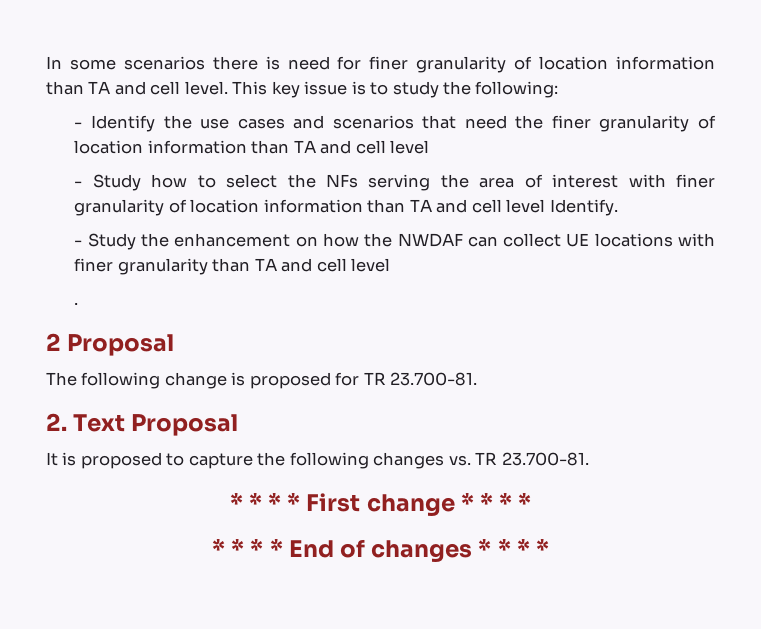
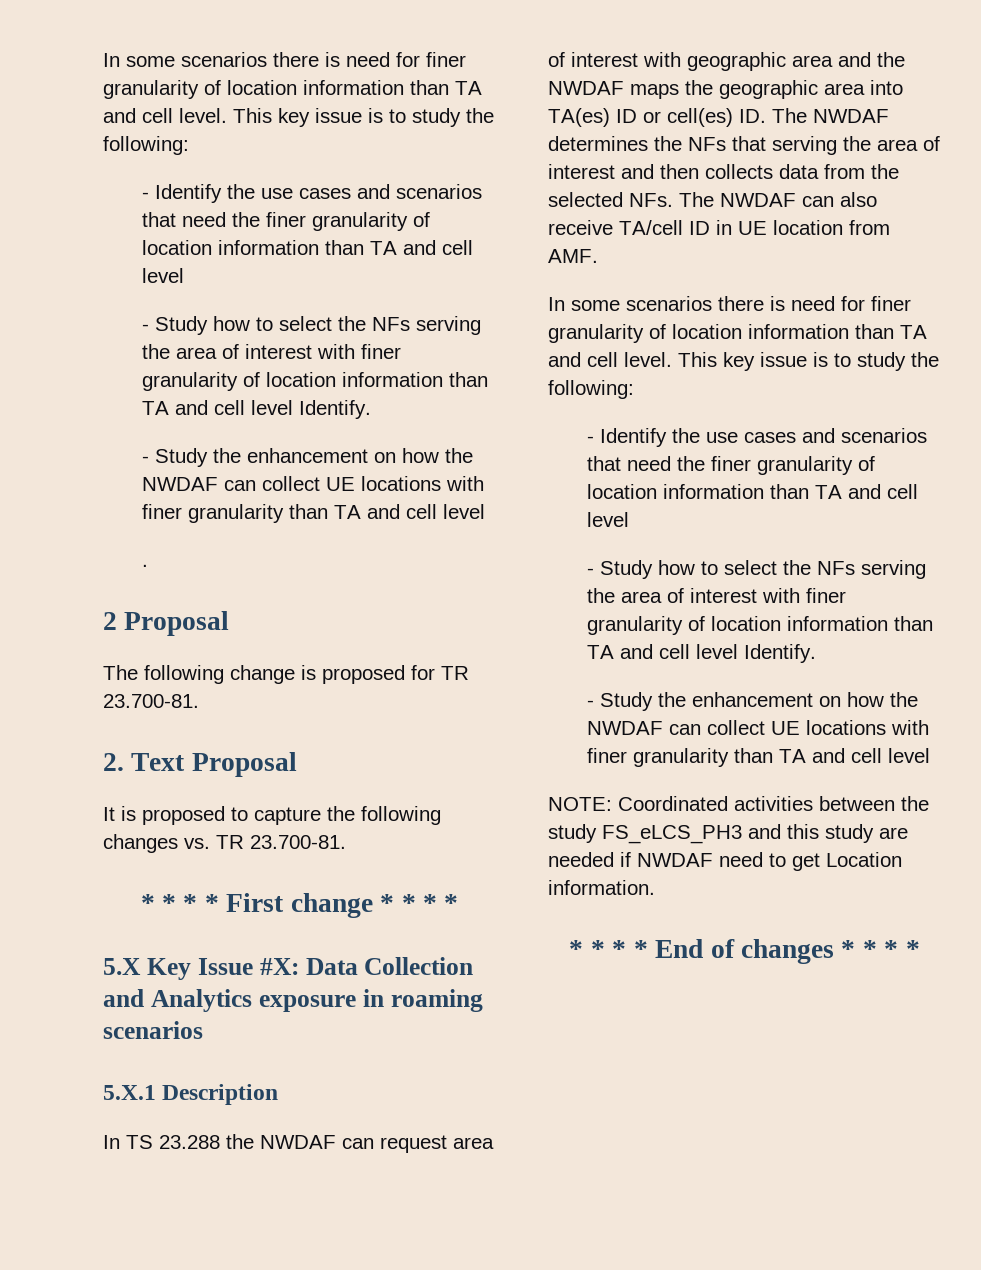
(532, 502) none -> [103,957,474,980] [103,989,483,1012] [103,1021,203,1039] [103,1084,279,1105] [103,1134,494,1153] [548,52,905,71] [548,80,903,99] [548,108,889,127] [548,136,940,155] [548,164,899,179] [548,192,877,207] [548,220,890,235] [548,249,598,263] [548,296,911,311] [548,324,927,343] [548,352,939,371] [548,380,634,399] [587,428,928,447] [587,456,876,475] [587,484,919,499] [587,512,630,527] [587,560,927,579] [587,588,847,603] [587,616,934,635] [587,644,817,663] [587,692,919,711] [587,720,930,735] [587,748,931,767] [548,796,929,811] [548,824,908,844] [548,852,902,871] [548,880,655,895] // 5.X Key Issue #X: Data Collection and Analytics exposure in roaming scenarios // 5.X.1 Description // In TS 23.288 the NWDAF can request area of interest with geographic area and the NWDAF maps the geographic area into TA(es) ID or cell(es) ID. The NWDAF determines the NFs that serving the area of interest and then collects data from the selected NFs. The NWDAF can also receive TA/cell ID in UE location from AMF. // In some scenarios there is need for finer granularity of location information than TA and cell level. This key issue is to study the following: // - Identify the use cases and scenarios that need the finer granularity of location information than TA and cell level // - Study how to select the NFs serving the area of interest with finer granularity of location information than TA and cell level Identify. // - Study the enhancement on how the NWDAF can collect UE locations with finer granularity than TA and cell level // NOTE: Coordinated activities between the study FS_eLCS_PH3 and this study are needed if NWDAF need to get Location information.

